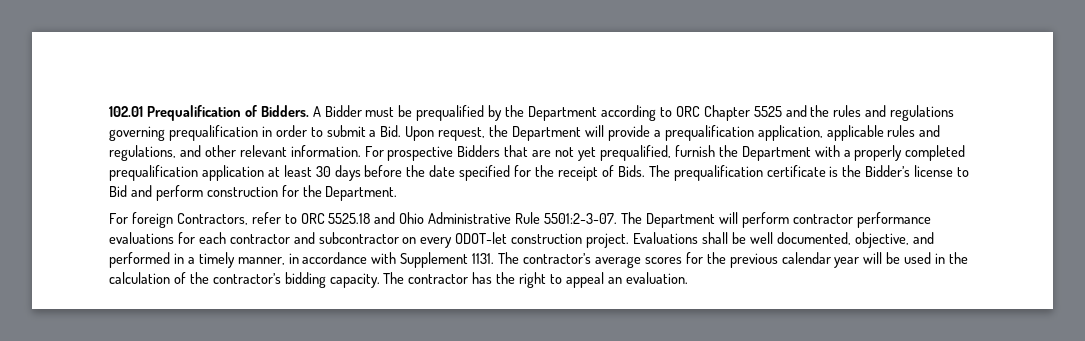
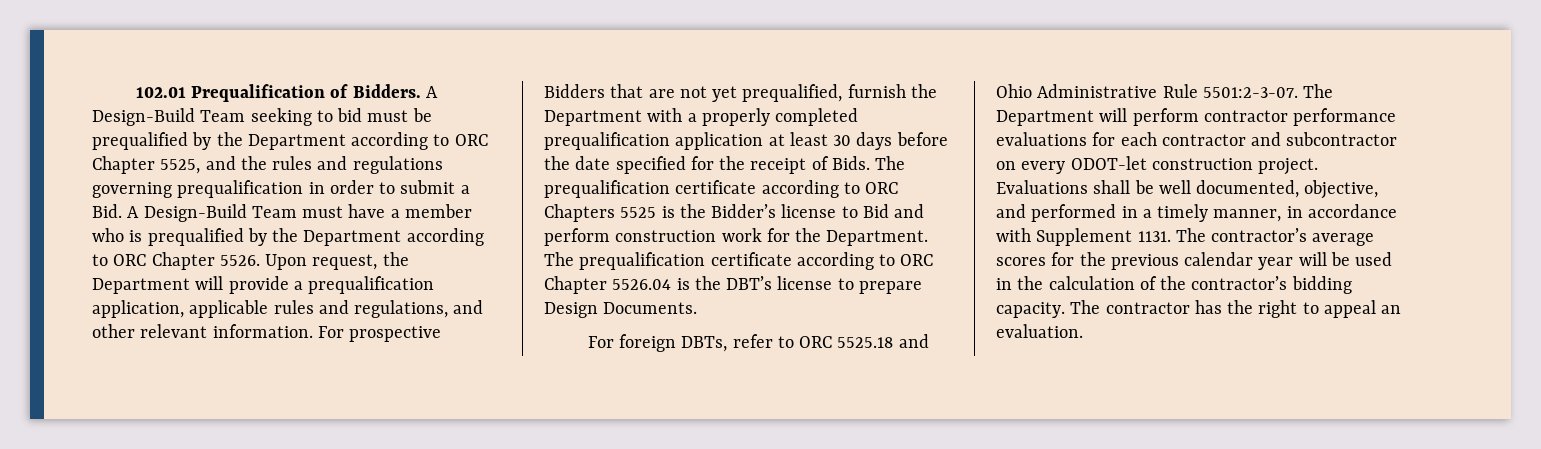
[324,105,362,117] Bidder -> [92,108,363,126] Design-Build Team seeking to bid
[753,106,782,117] 5525 -> [160,159,201,174] 5525,
(402, 131) none -> [127,204,472,222] [92,228,484,246] [92,252,260,270] A Design-Build Team must have a member who is prequalified by the Department according to ORC Chapter 5526.
(826, 171) none -> [761,180,899,198] [544,204,657,222] according to ORC Chapters 5525
(278, 191) none -> [721,228,762,242] work
(398, 193) none -> [544,252,934,270] [544,276,922,294] [544,302,698,318] The prequalification certificate according to ORC Chapter 5526.04 is the DBT’s license to prepare Design Documents.
[176,213,248,225] Contractors, -> [681,336,728,352] DBTs,

